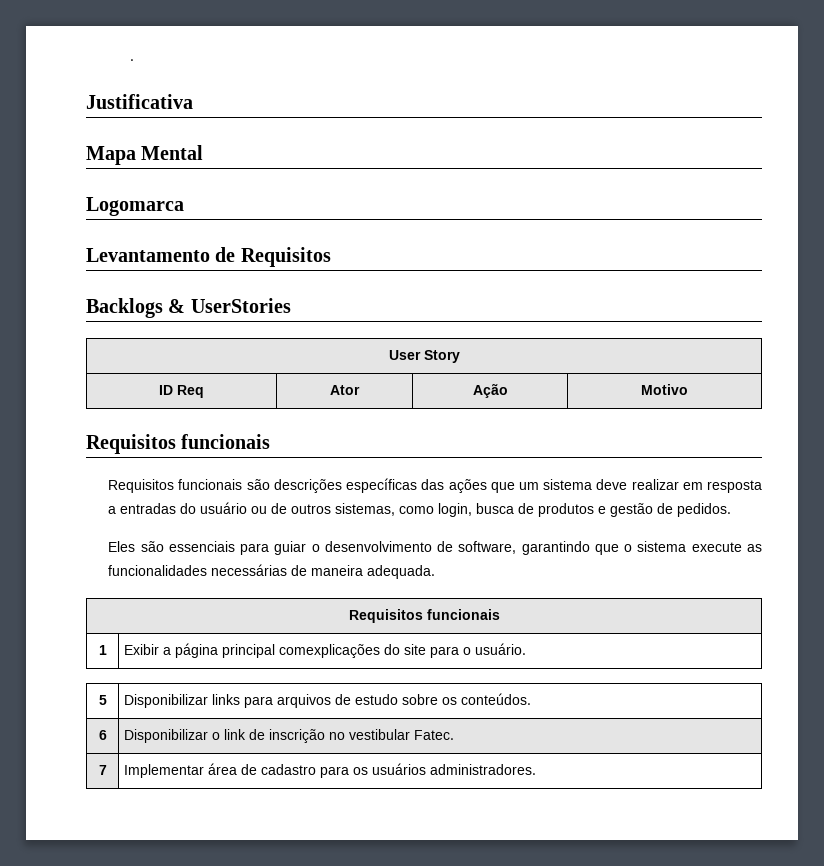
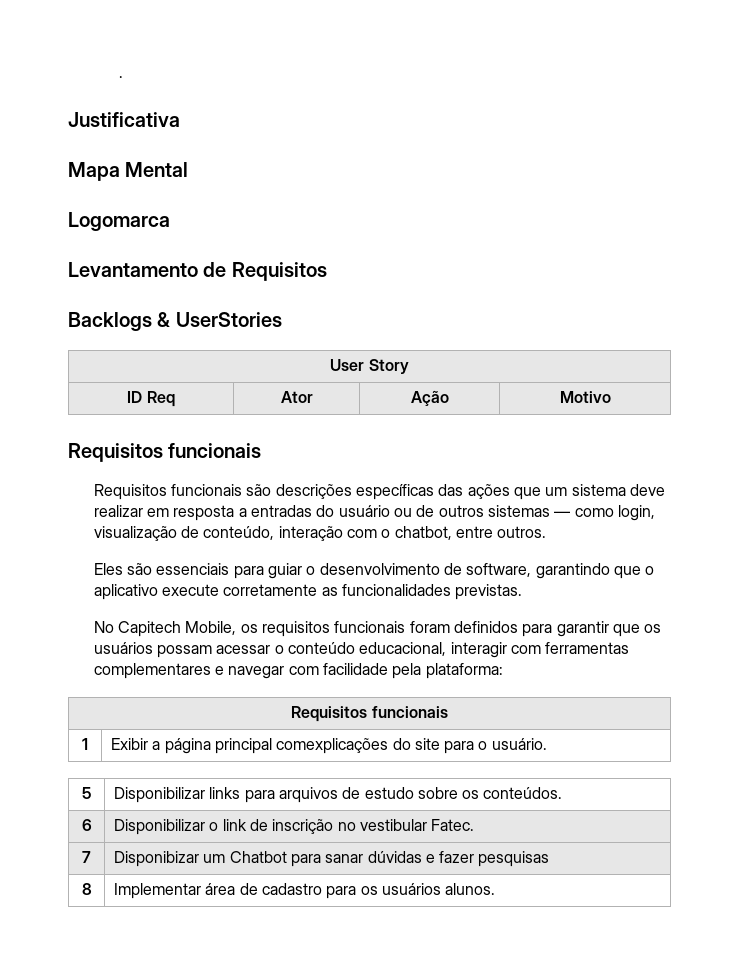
[335,503,732,517] sistemas, como login, busca de produtos e gestão de pedidos. -> [487,505,655,521] [93,526,547,541] sistemas — como login, visualização de conteúdo, interação com o chatbot, entre outros.
[637,541,763,552] [108,564,436,579] sistema execute as funcionalidades necessárias de maneira adequada. -> [93,584,523,600] [93,621,662,637] [93,642,630,658] [93,663,503,679] aplicativo execute corretamente as funcionalidades previstas. // No Capitech Mobile, os requisitos funcionais foram definidos para garantir que os usuários possam acessar o conteúdo educacional, interagir com ferramentas complementares e navegar com facilidade pela plataforma:
(107, 770) none -> [113,851,550,867] [81,883,92,895] | Disponibizar um Chatbot para sanar dúvidas e fazer pesquisas // 8
[430,764,537,775] administradores. -> [445,883,496,895] alunos.

